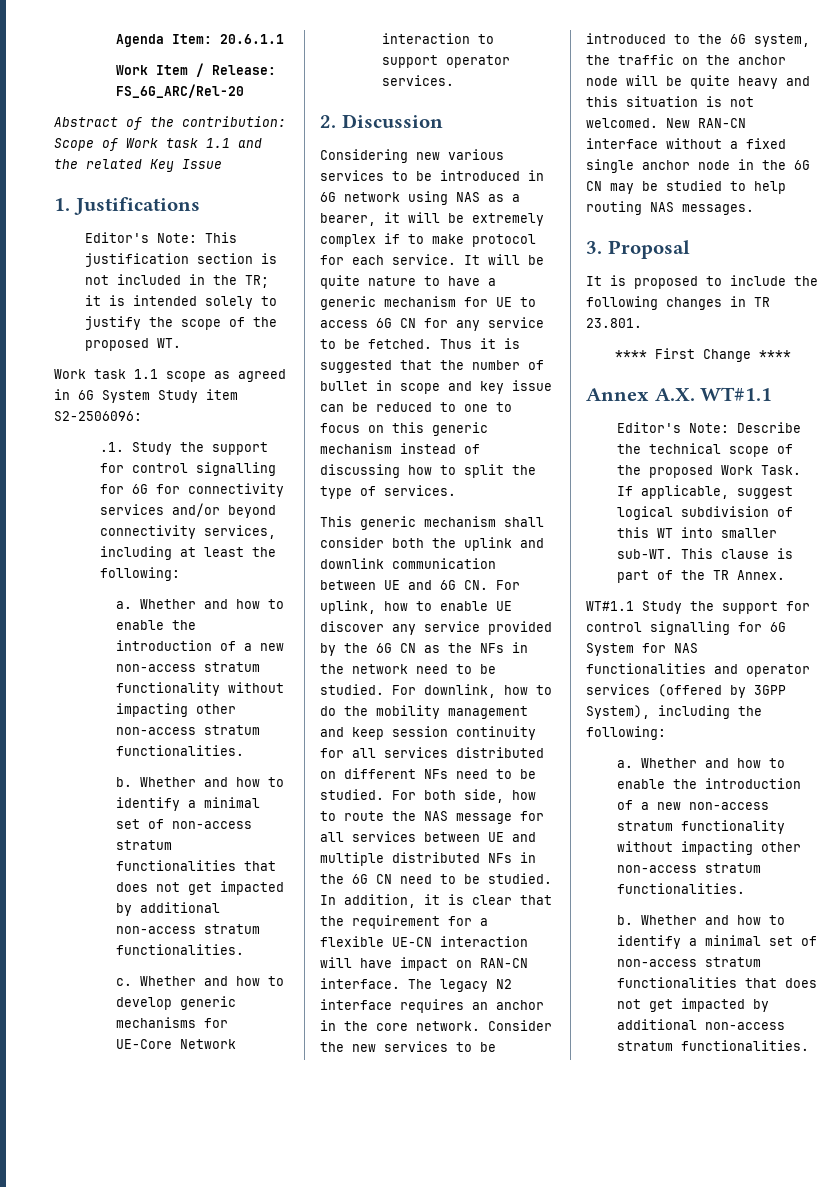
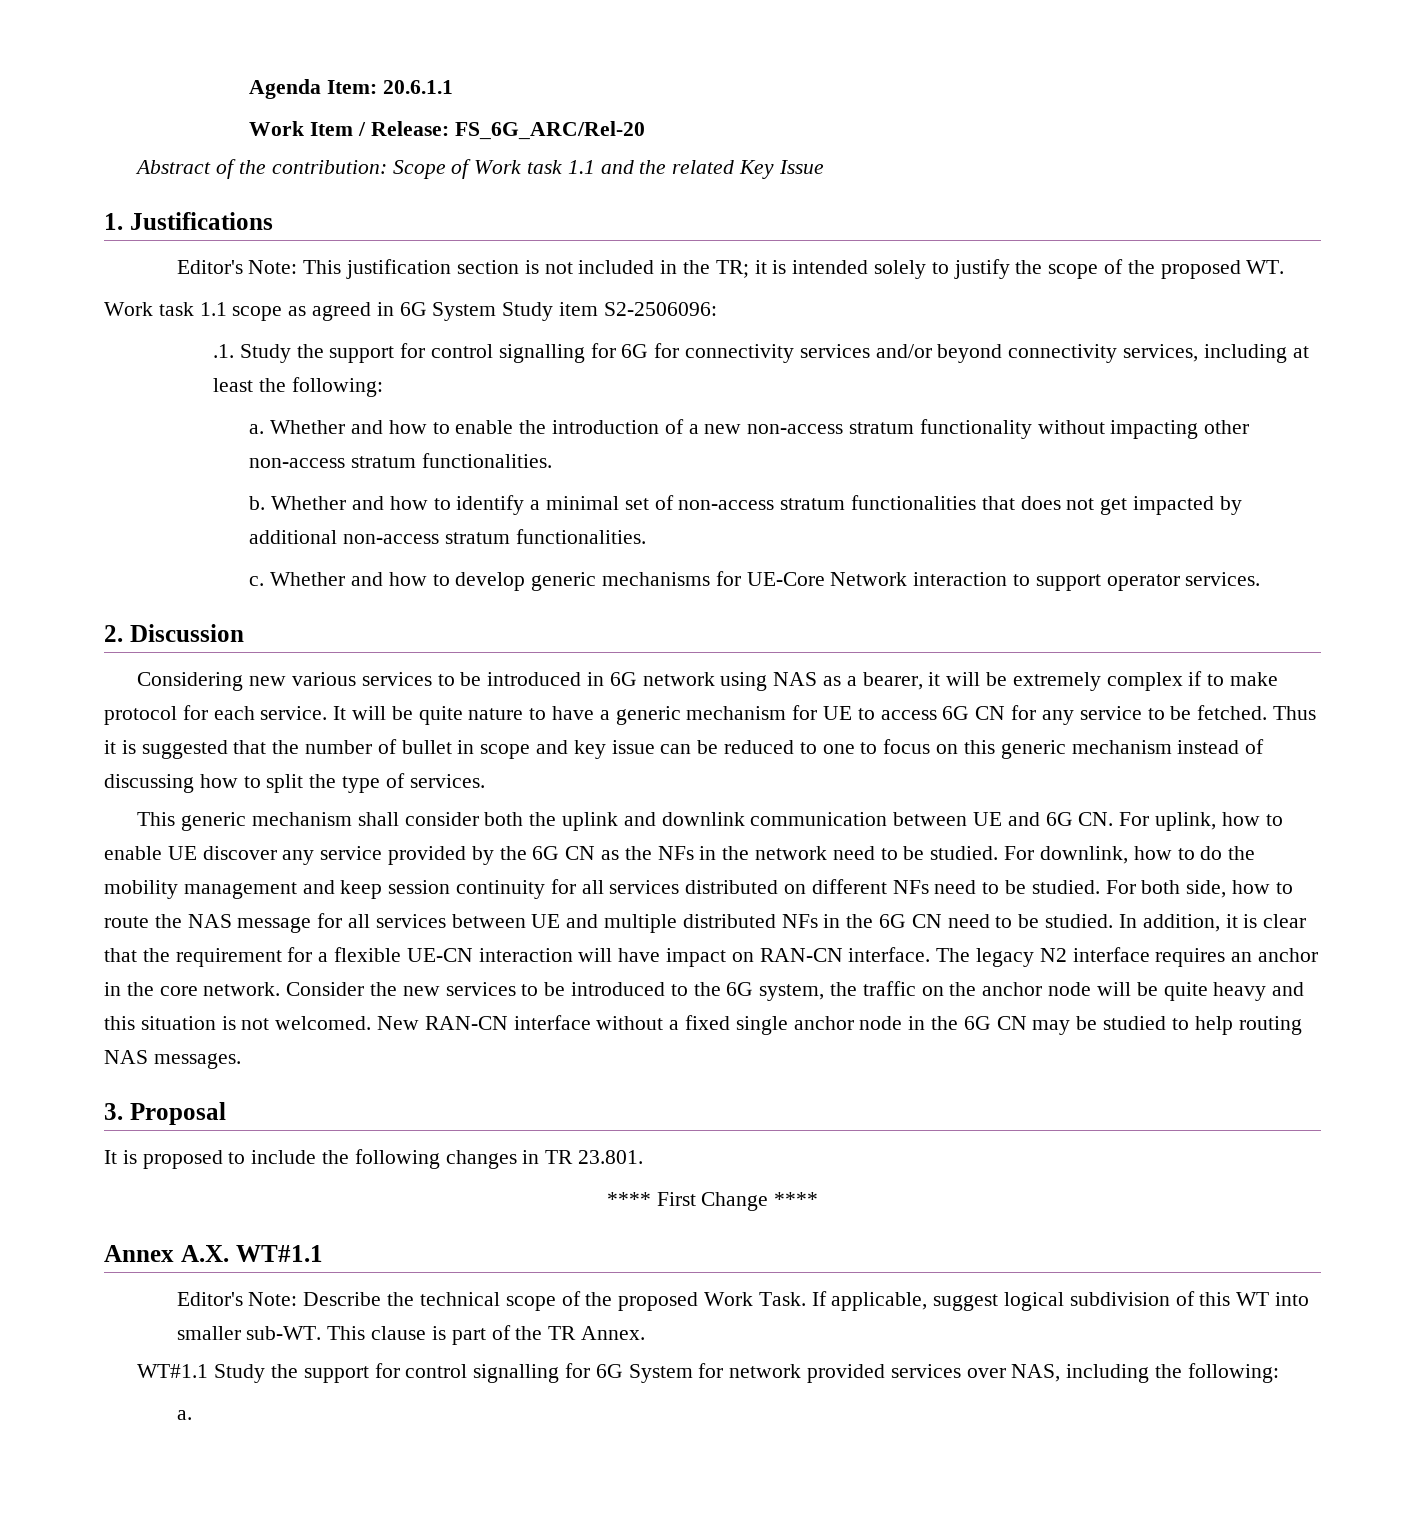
[674,643,698,653] [586,663,810,677] [586,684,786,698] [586,705,762,719] [586,726,666,740] [616,758,785,768] [616,778,801,789] [616,800,769,810] [616,820,785,834] [616,841,801,855] [616,863,761,873] [616,883,745,894] [616,915,785,925] [616,935,817,949] [616,957,761,967] [616,977,817,988] [616,998,769,1012] [616,1019,785,1030] [616,1040,809,1051] NAS functionalities and operator services (offered by 3GPP System), including the following: // a. Whether and how to enable the introduction of a new non-access stratum functionality without impacting other non-access stratum functionalities. // b. Whether and how to identify a minimal set of non-access stratum functionalities that does not get impacted by additional non-access stratum functionalities. -> [729,1363,1279,1383] [176,1410,192,1420] network provided services over NAS, including the following: // a.

